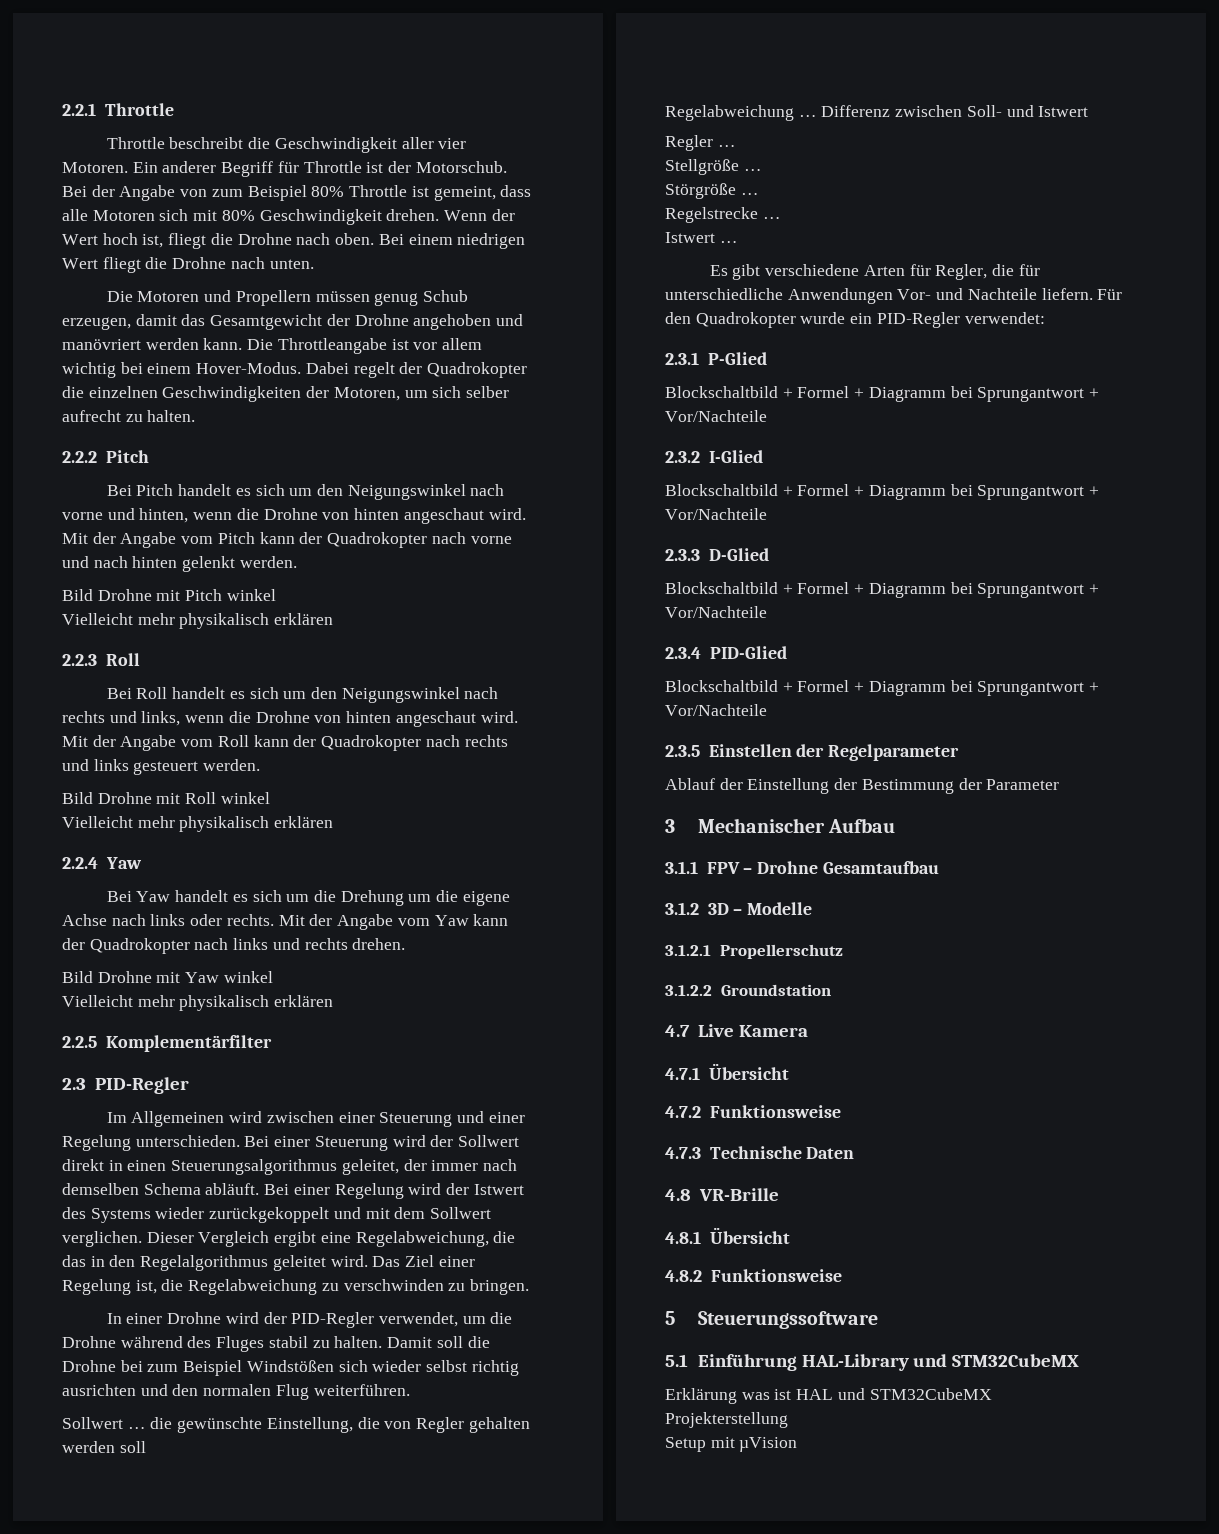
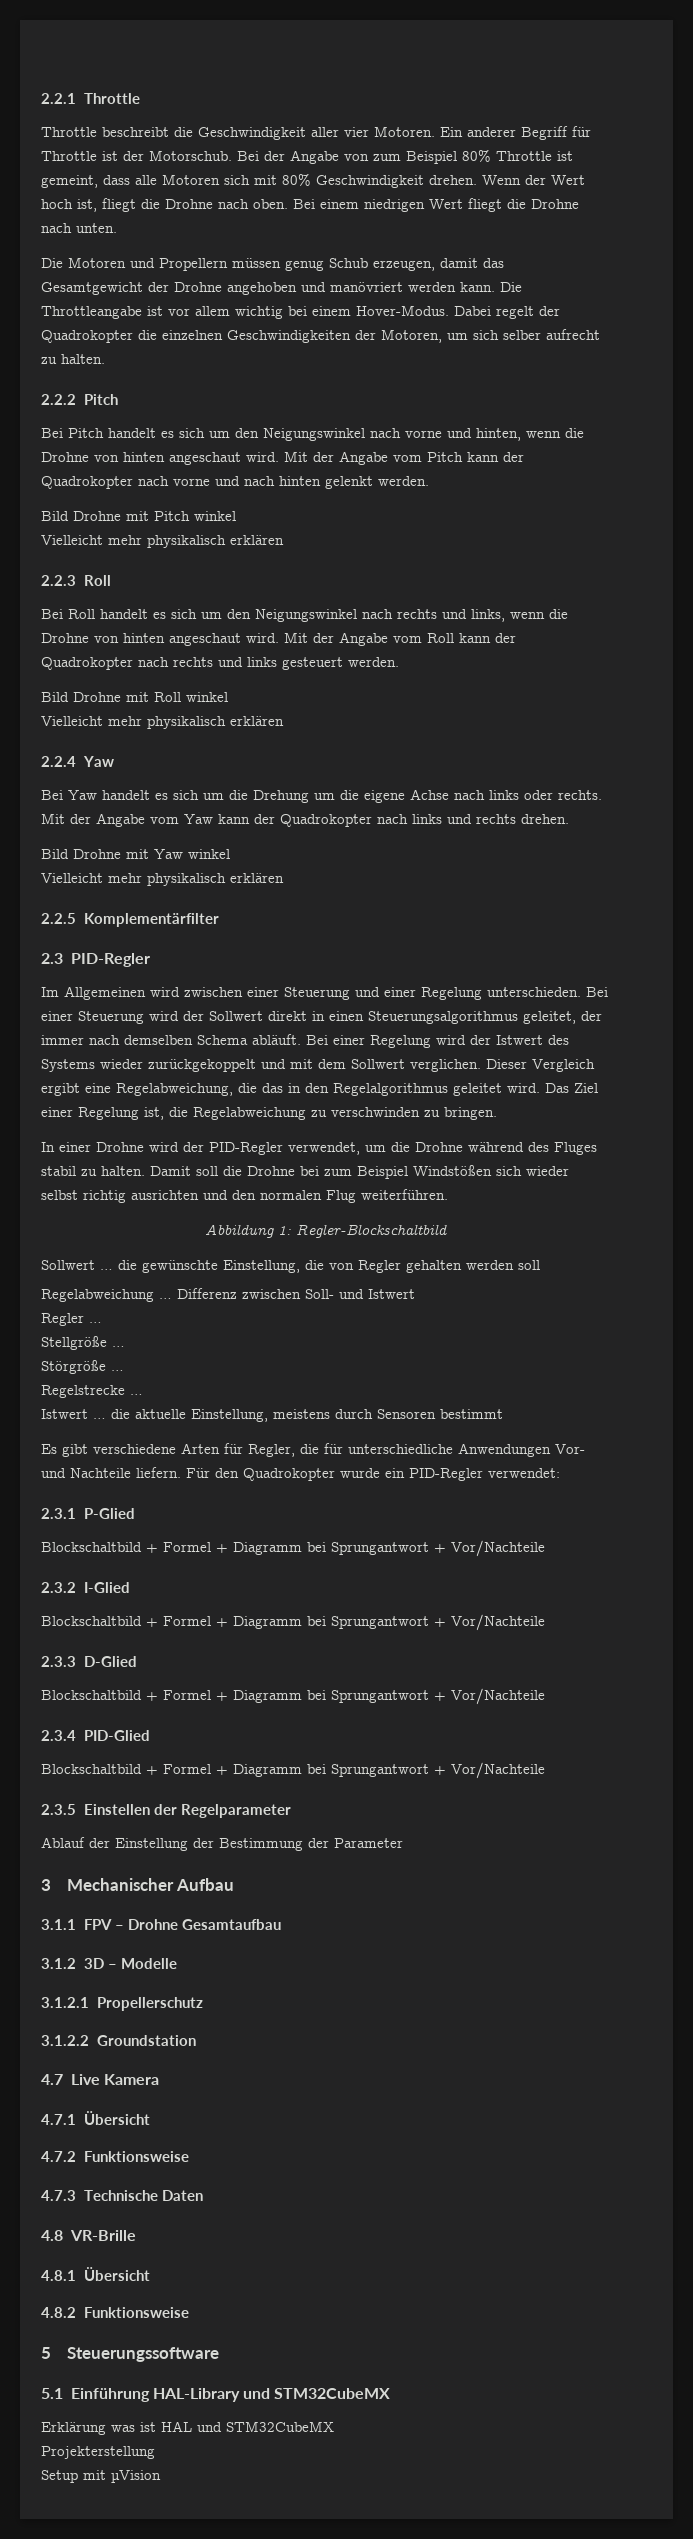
(410, 1390) none -> [205,1224,447,1238] // Abbildung 1: Regler-Blockschaltbild
(738, 242) none -> [111,1409,503,1422] die aktuelle Einstellung, meistens durch Sensoren bestimmt

